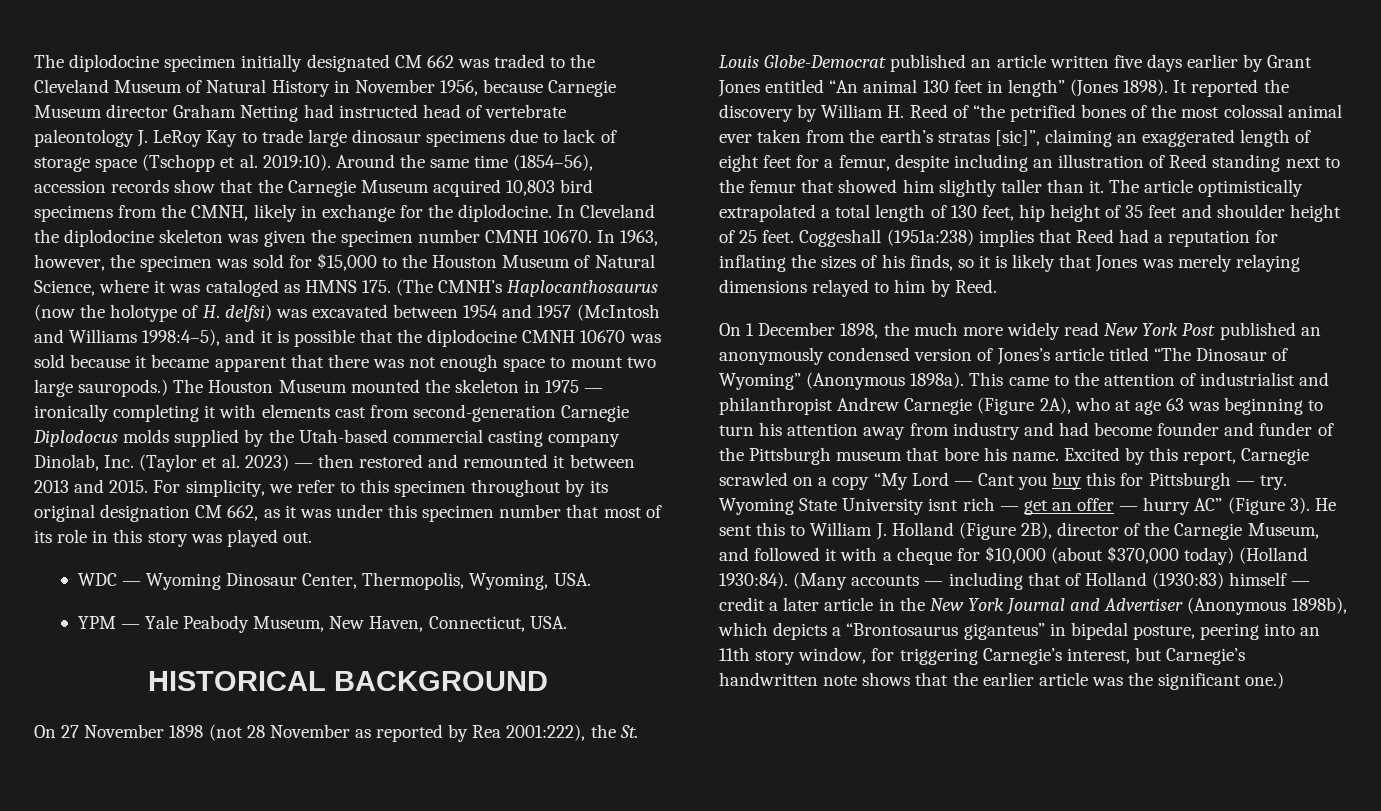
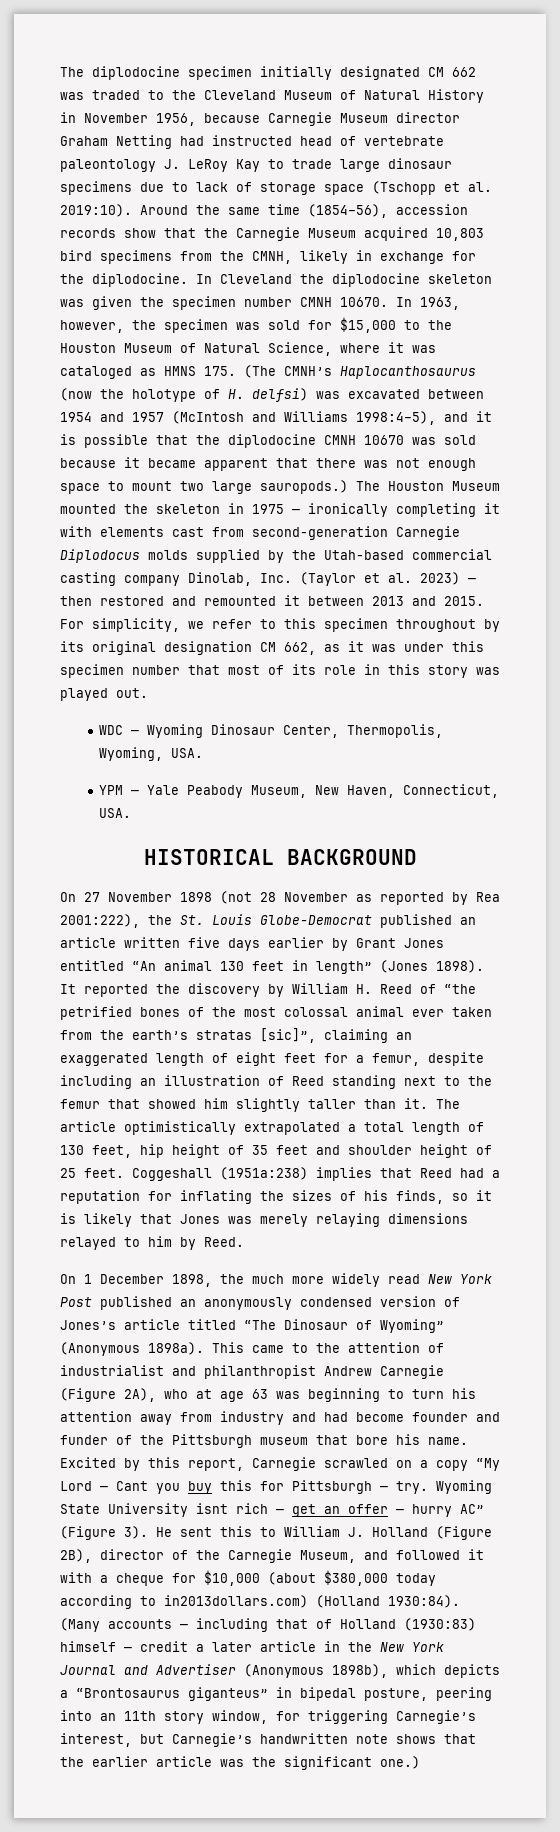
[1107,546,1235,565] $370,000 today) -> [324,1570,436,1586] [60,1595,308,1609] $380,000 today according to in2013dollars.com)

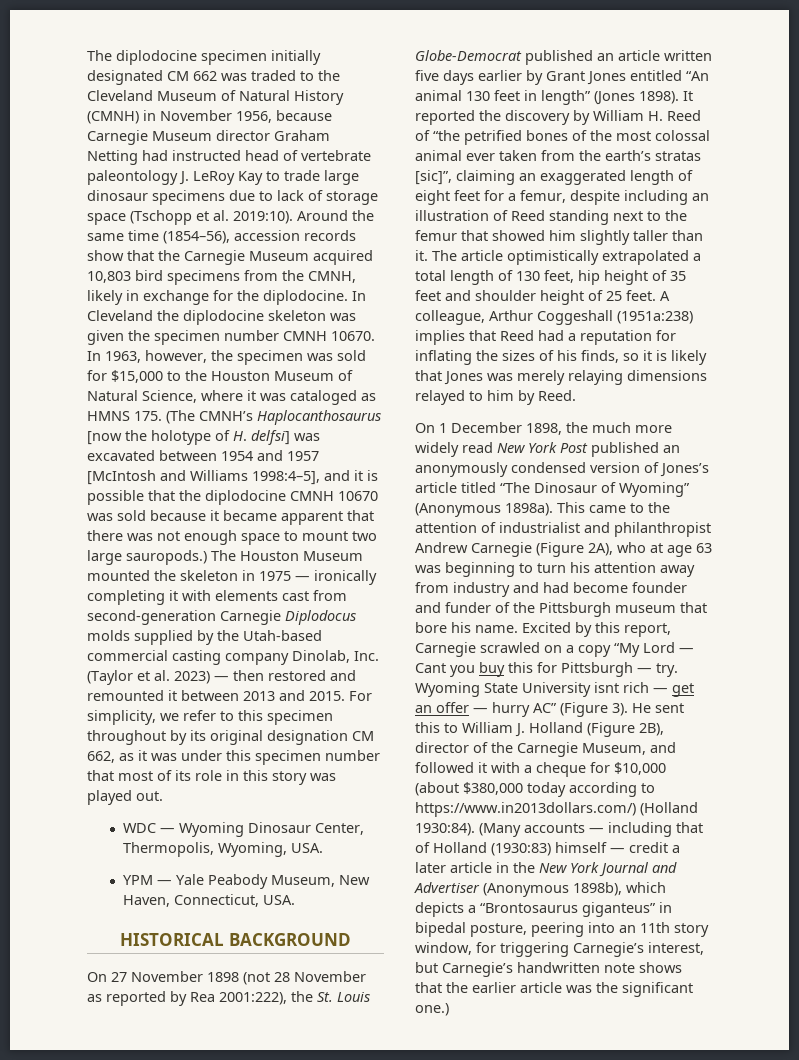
(484, 96) none -> [87,111,139,124] (CMNH)
[60,388,92,401] (now -> [87,431,122,445] [now
[252,388,308,402] delfsi) -> [251,430,290,445] delfsi]
[172,411,244,424] (McIntosh -> [87,470,156,485] [McIntosh
[356,411,436,425] 1998:4–5), -> [252,471,320,485] 1998:4–5],
(124, 1173) none -> [660,291,670,301] [415,310,533,325] A colleague, Arthur
[164,1595,308,1608] in2013dollars.com) -> [415,802,636,817] https://www.in2013dollars.com/)

